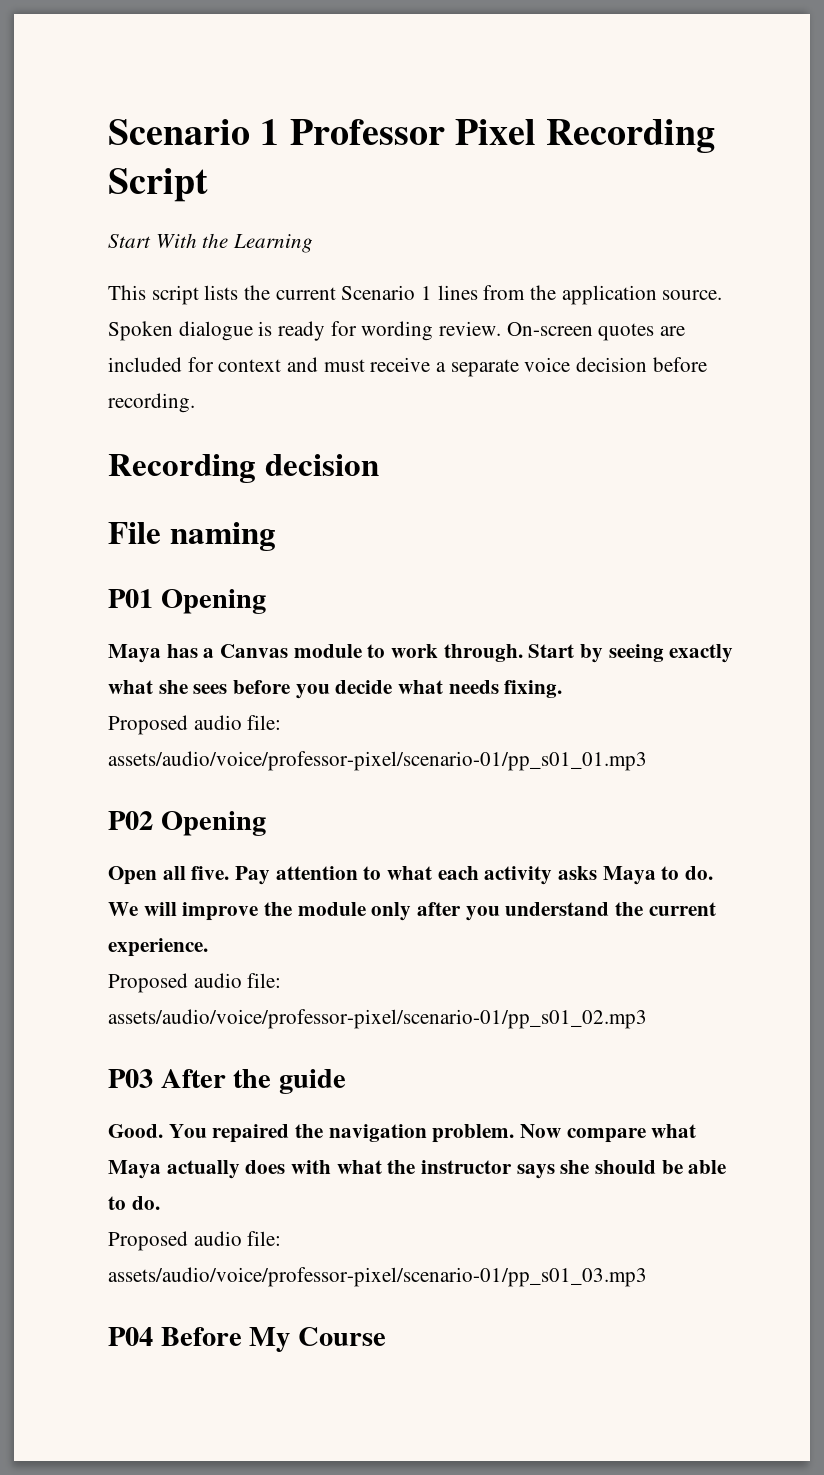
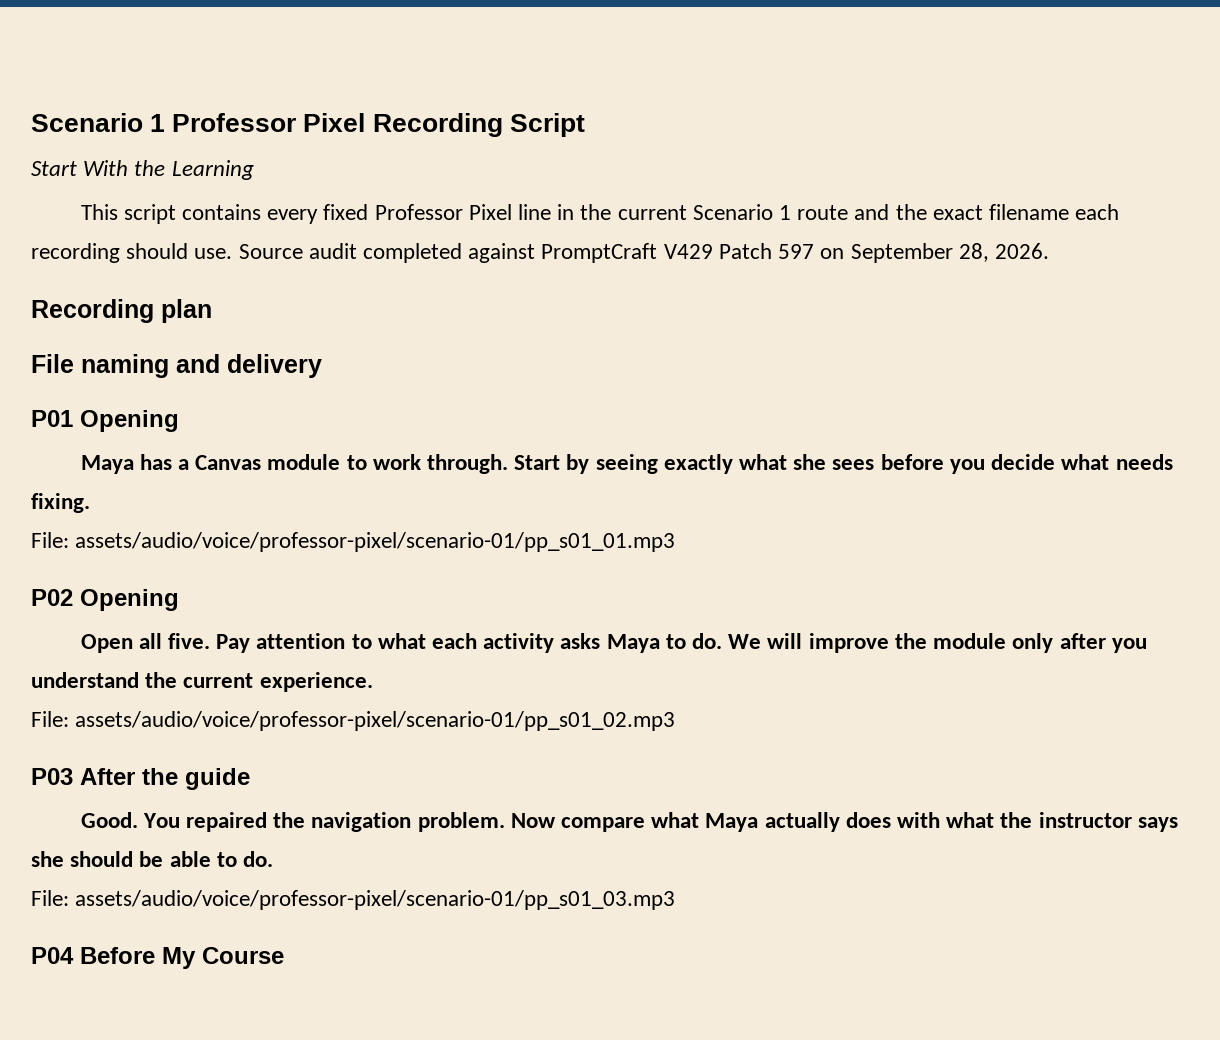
[204,285,723,305] [108,321,686,341] [108,357,707,377] [108,393,195,413] [108,454,379,483] lists the current Scenario 1 lines from the application source. Spoken dialogue is ready for wording review. On-screen quotes are included for context and must receive a separate voice decision before recording. // Recording decision -> [181,204,1120,224] [31,243,1049,263] [31,299,212,323] contains every fixed Professor Pixel line in the current Scenario 1 route and the exact filename each recording should use. Source audit completed against PromptCraft V429 Patch 597 on September 28, 2026. // Recording plan
(276, 536) none -> [176,354,322,378] and delivery
[108,715,282,735] Proposed audio file: -> [31,532,69,548] File:
[108,973,282,993] Proposed audio file: -> [31,711,69,727] File:
[108,1231,282,1251] Proposed audio file: -> [31,890,69,906] File:

